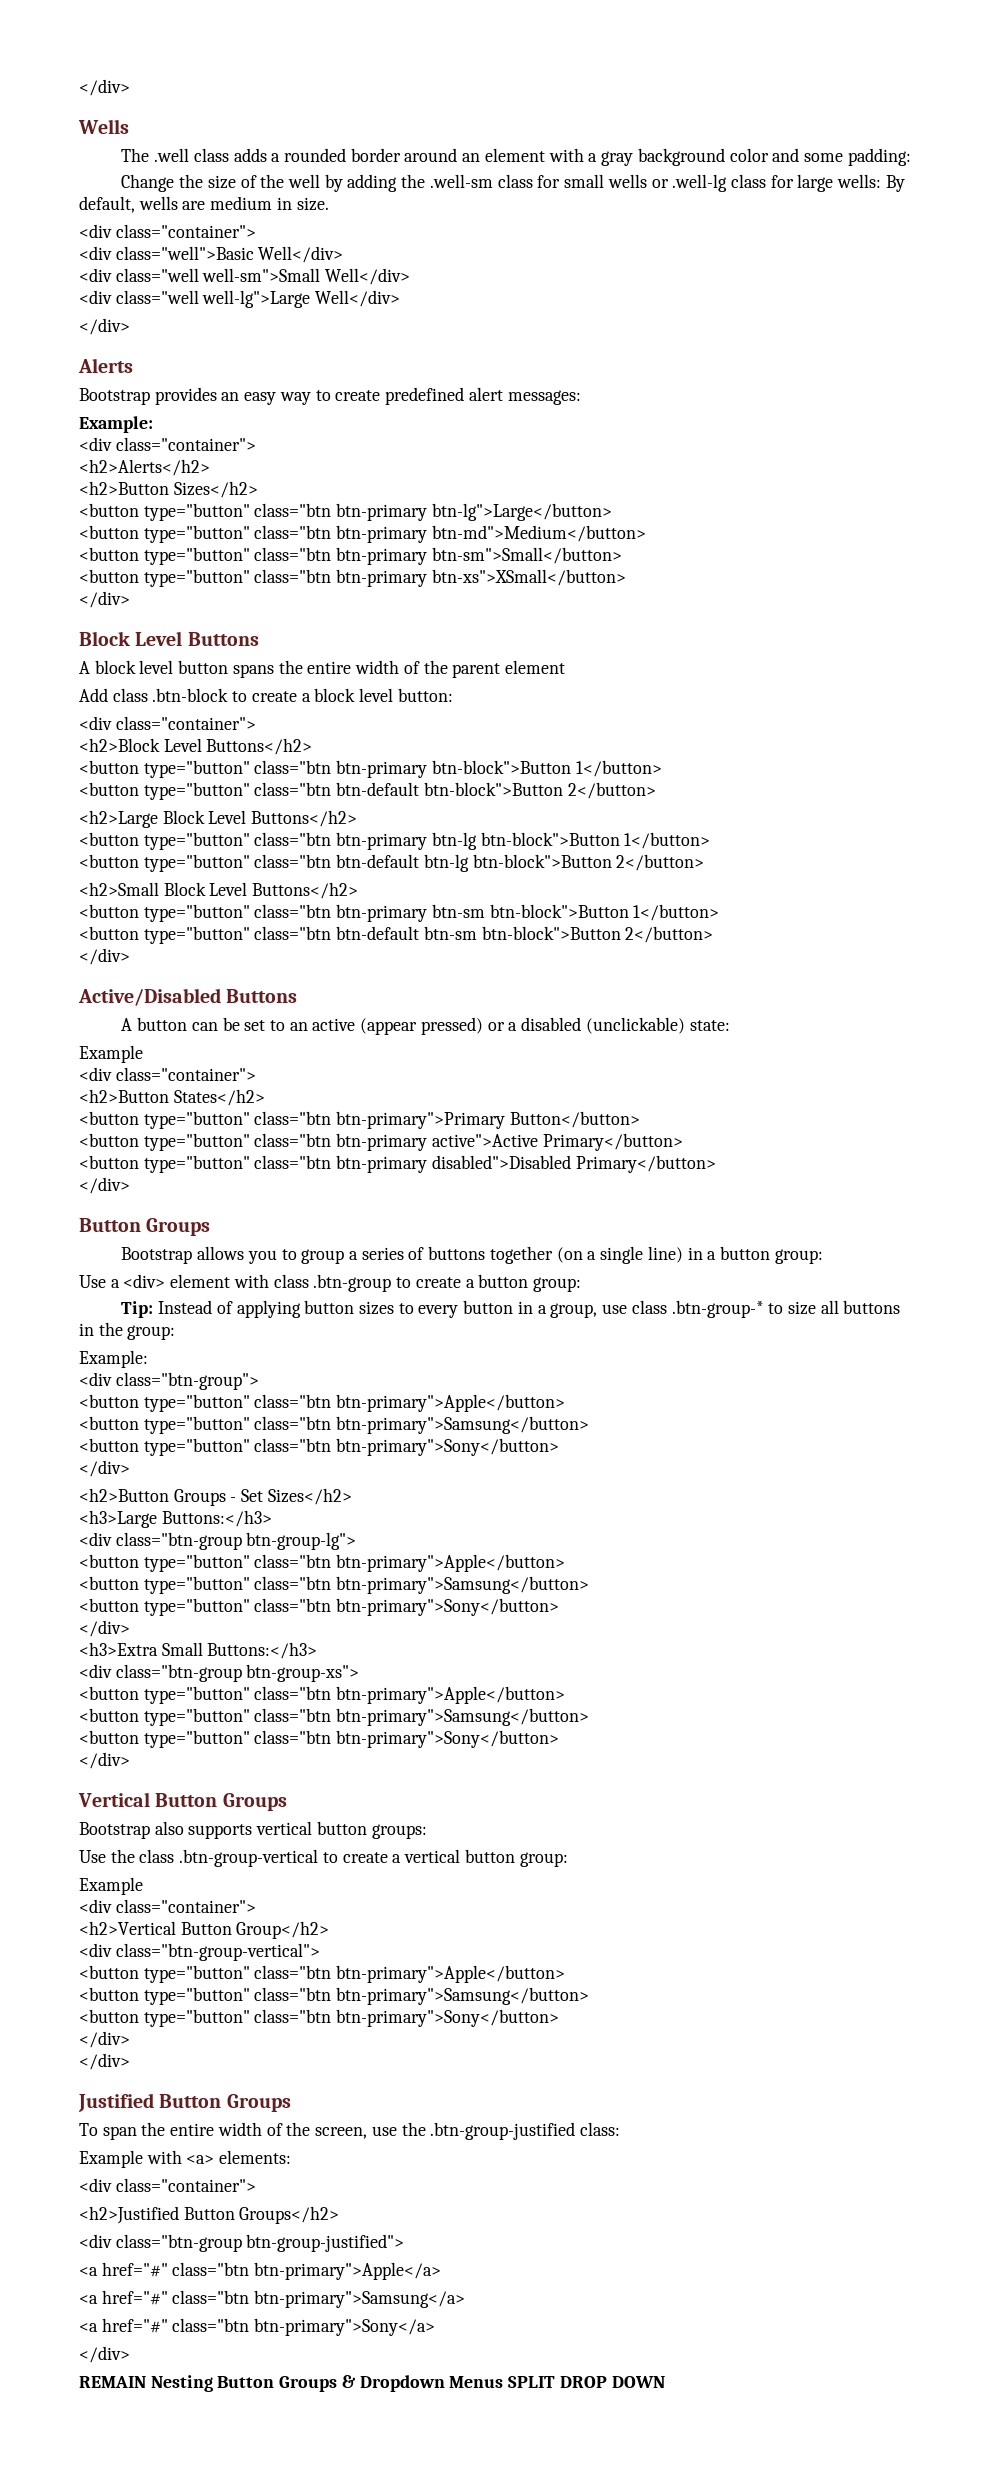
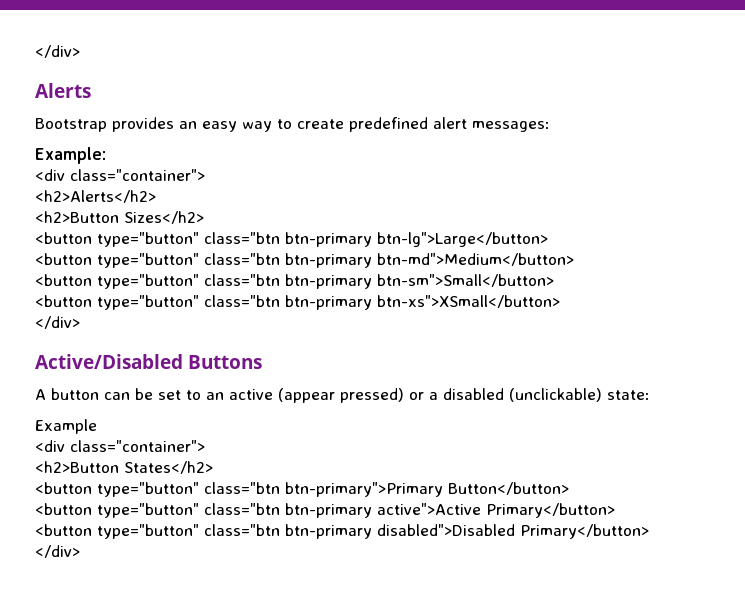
[79,79,130,96] [78,119,129,134] [121,148,911,166] [121,174,905,192] [79,196,329,213] [79,224,256,238] [79,246,344,263] [79,268,411,285] [79,290,401,308] [79,318,130,335] </div> // Wells // The .well class adds a rounded border around an element with a gray background color and some padding: // Change the size of the well by adding the .well-sm class for small wells or .well-lg class for large wells: By default, wells are medium in size. // <div class="container"> // <div class="well">Basic Well</div> // <div class="well well-sm">Small Well</div> // <div class="well well-lg">Large Well</div> // </div> -> [35,45,80,58] </div>
[79,631,259,646] [79,660,565,678] [79,688,453,702] [79,716,256,730] [79,738,313,755] [79,760,662,778] [79,782,656,800] [79,810,358,828] [79,832,711,850] [79,854,705,872] [79,882,359,899] [79,904,720,922] [79,926,714,944] [79,948,130,965] // Block Level Buttons // A block level button spans the entire width of the parent element // Add class .btn-block to create a block level button: // <div class="container"> // <h2>Block Level Buttons</h2> // <button type="button" class="btn btn-primary btn-block">Button 1</button> // <button type="button" class="btn btn-default btn-block">Button 2</button> // <h2>Large Block Level Buttons</h2> // <button type="button" class="btn btn-primary btn-lg btn-block">Button 1</button> // <button type="button" class="btn btn-default btn-lg btn-block">Button 2</button> // <h2>Small Block Level Buttons</h2> // <button type="button" class="btn btn-primary btn-sm btn-block">Button 1</button> // <button type="button" class="btn btn-default btn-sm btn-block">Button 2</button> // </div> -> (80, 322) none
[79,1218,211,1236] [121,1246,823,1264] [79,1274,581,1292] [121,1300,901,1318] [79,1322,176,1340] [79,1350,148,1368] [79,1372,259,1390] [79,1394,566,1412] [79,1416,590,1434] [79,1438,560,1456] [79,1460,130,1477] [79,1488,352,1506] [79,1510,272,1528] [79,1532,357,1550] [79,1554,566,1572] [79,1576,590,1594] [79,1598,560,1616] [79,1620,130,1637] [79,1642,318,1659] [79,1664,360,1682] [79,1686,566,1704] [79,1708,590,1726] [79,1730,560,1748] [79,1752,130,1769] [78,1792,287,1811] [79,1821,427,1839] [79,1849,568,1867] [79,1877,143,1895] [79,1899,256,1913] [79,1921,330,1939] [79,1943,320,1961] [79,1965,566,1983] [79,1987,590,2005] [79,2009,560,2027] [79,2031,130,2048] [79,2053,130,2070] [78,2093,291,2112] [79,2122,620,2140] [79,2150,292,2168] [79,2178,256,2192] [79,2206,340,2224] [79,2234,405,2252] [79,2262,442,2280] [79,2290,466,2308] [79,2318,436,2336] [79,2346,130,2363] [79,2375,665,2392] // Button Groups // Bootstrap allows you to group a series of buttons together (on a single line) in a button group: // Use a <div> element with class .btn-group to create a button group: // Tip: Instead of applying button sizes to every button in a group, use class .btn-group-* to size all buttons in the group: // Example: // <div class="btn-group"> // <button type="button" class="btn btn-primary">Apple</button> // <button type="button" class="btn btn-primary">Samsung</button> // <button type="button" class="btn btn-primary">Sony</button> // </div> // <h2>Button Groups - Set Sizes</h2> // <h3>Large Buttons:</h3> // <div class="btn-group btn-group-lg"> // <button type="button" class="btn btn-primary">Apple</button> // <button type="button" class="btn btn-primary">Samsung</button> // <button type="button" class="btn btn-primary">Sony</button> // </div> // <h3>Extra Small Buttons:</h3> // <div class="btn-group btn-group-xs"> // <button type="button" class="btn btn-primary">Apple</button> // <button type="button" class="btn btn-primary">Samsung</button> // <button type="button" class="btn btn-primary">Sony</button> // </div> // Vertical Button Groups // Bootstrap also supports vertical button groups: // Use the class .btn-group-vertical to create a vertical button group: // Example // <div class="container"> // <h2>Vertical Button Group</h2> // <div class="btn-group-vertical"> // <button type="button" class="btn btn-primary">Apple</button> // <button type="button" class="btn btn-primary">Samsung</button> // <button type="button" class="btn btn-primary">Sony</button> // </div> // </div> // Justified Button Groups // To span the entire width of the screen, use the .btn-group-justified class: // Example with <a> elements: // <div class="container"> // <h2>Justified Button Groups</h2> // <div class="btn-group btn-group-justified"> // <a href="#" class="btn btn-primary">Apple</a> // <a href="#" class="btn btn-primary">Samsung</a> // <a href="#" class="btn btn-primary">Sony</a> // </div> // REMAIN Nesting Button Groups & Dropdown Menus SPLIT DROP DOWN -> (80, 551) none

